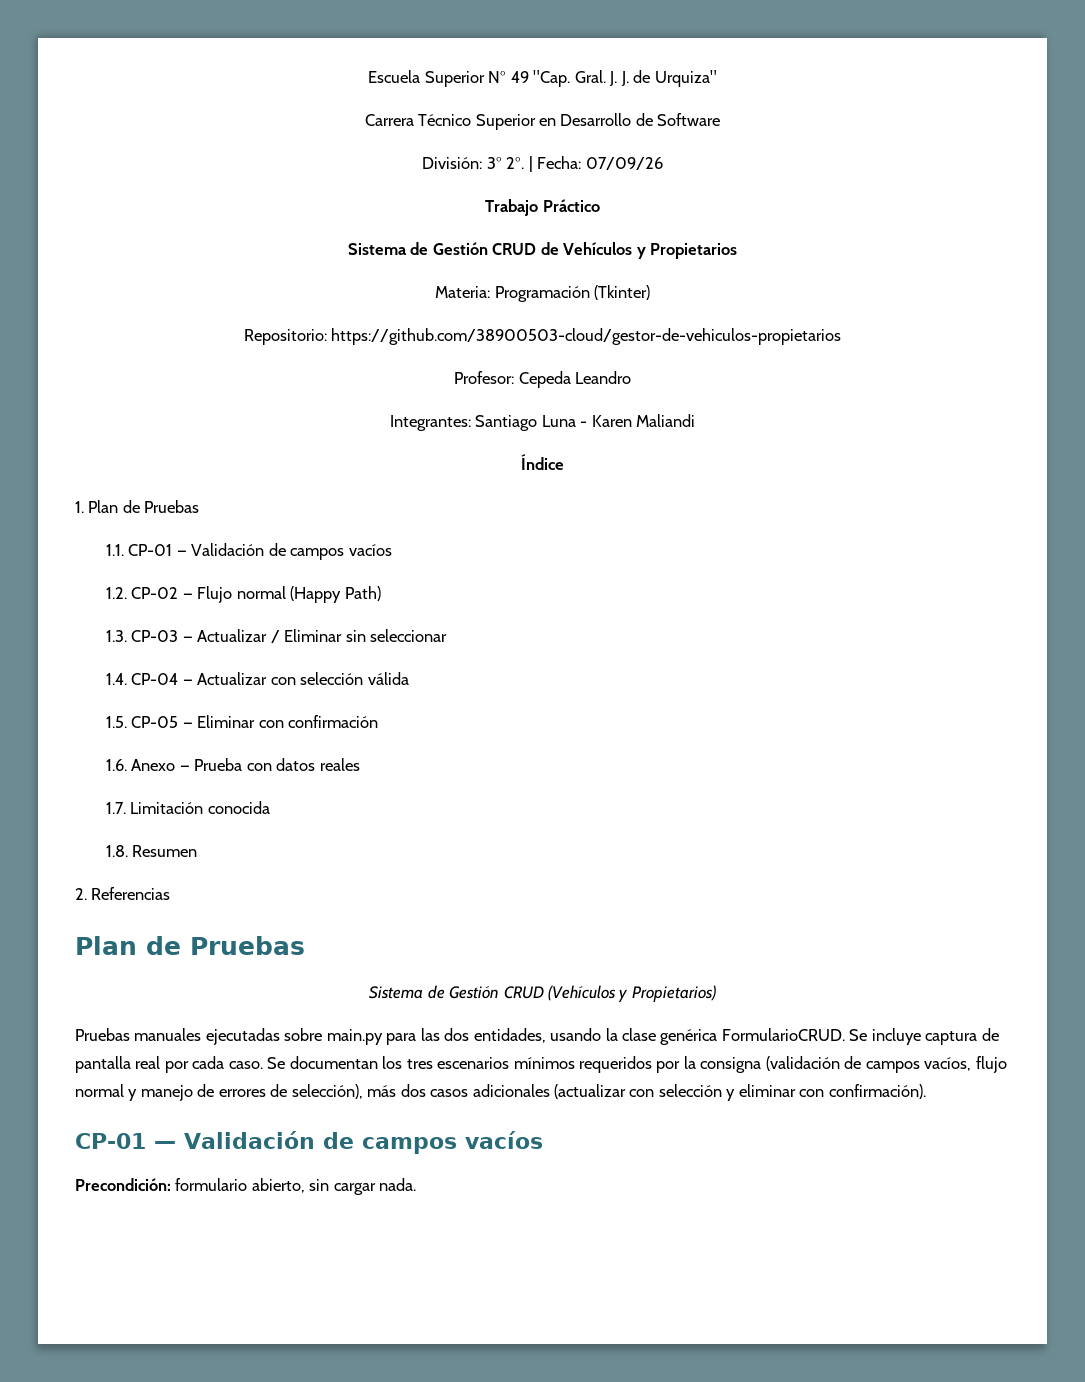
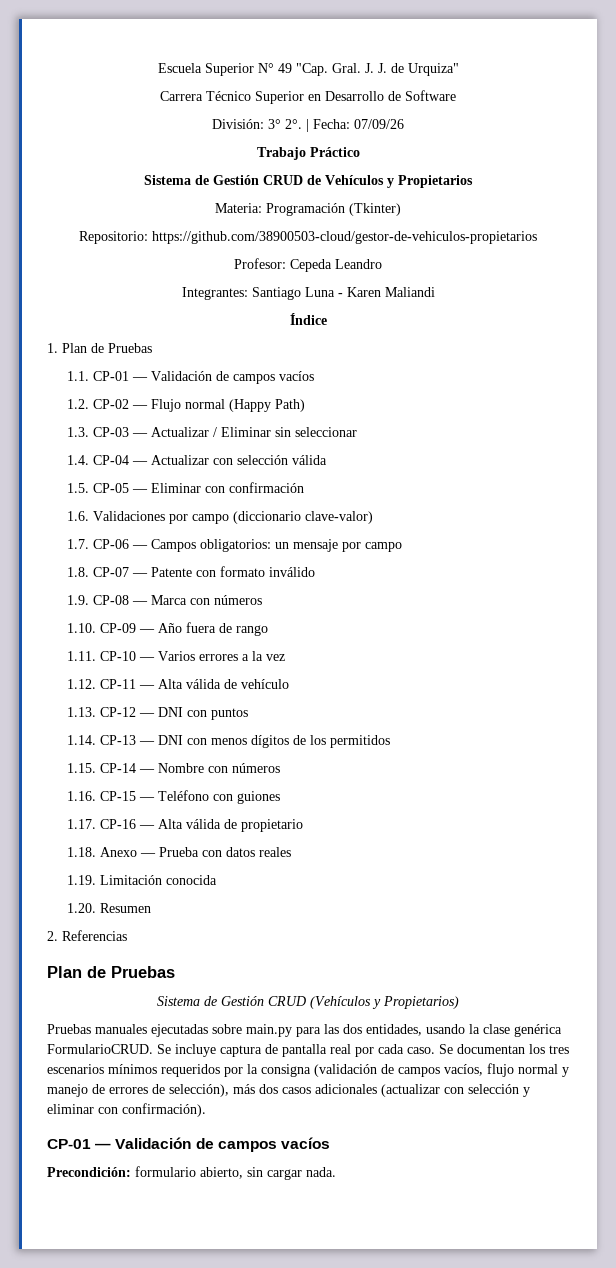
(127, 765) none -> [92,511,373,524] [66,539,402,552] [66,566,315,577] [66,595,262,605] [66,622,268,636] [66,651,285,661] [66,679,289,689] [66,707,248,720] [66,735,390,748] [66,763,280,773] [66,790,280,804] [66,819,303,832] [66,847,96,857] Validaciones por campo (diccionario clave-valor) // 1.7. CP-06 — Campos obligatorios: un mensaje por campo // 1.8. CP-07 — Patente con formato inválido // 1.9. CP-08 — Marca con números // 1.10. CP-09 — Año fuera de rango // 1.11. CP-10 — Varios errores a la vez // 1.12. CP-11 — Alta válida de vehículo // 1.13. CP-12 — DNI con puntos // 1.14. CP-13 — DNI con menos dígitos de los permitidos // 1.15. CP-14 — Nombre con números // 1.16. CP-15 — Teléfono con guiones // 1.17. CP-16 — Alta válida de propietario // 1.18.
[105,802,126,814] 1.7. -> [66,875,96,885] 1.19.
[105,845,128,857] 1.8. -> [66,903,96,913] 1.20.

